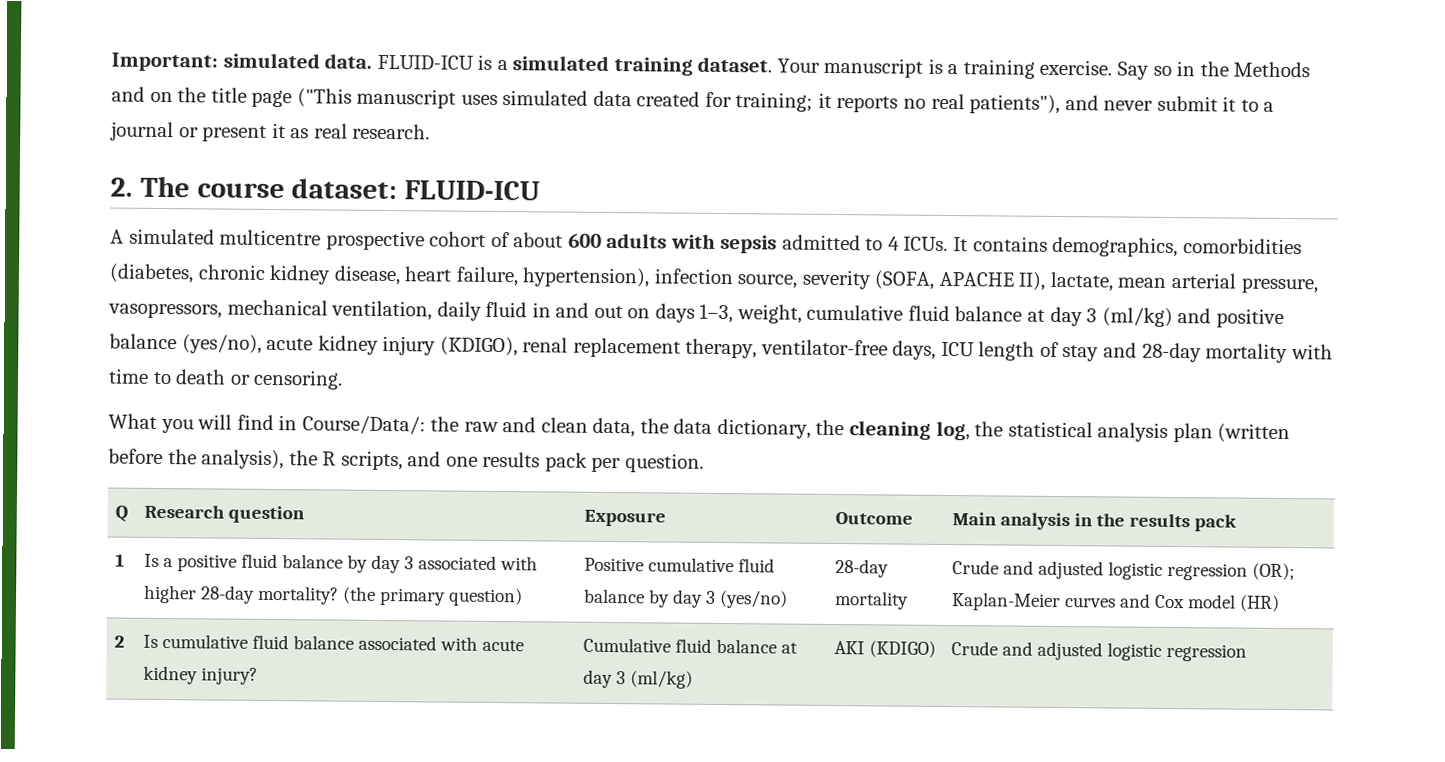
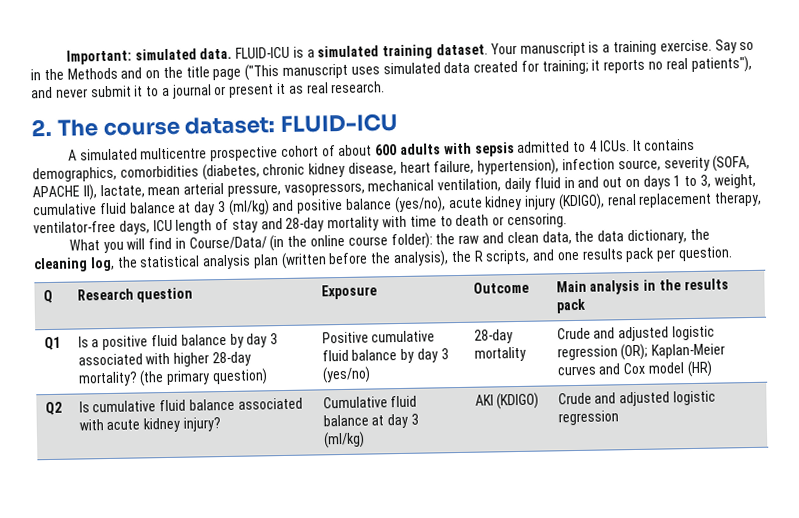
[699,303,734,324] 1–3, -> [673,174,712,188] 1 to 3,
[301,415,426,435] Course/Data/: -> [188,232,433,252] Course/Data/ (in the online course folder):
[115,553,126,567] 1 -> [43,336,61,351] Q1
[114,635,126,648] 2 -> [44,401,62,416] Q2

